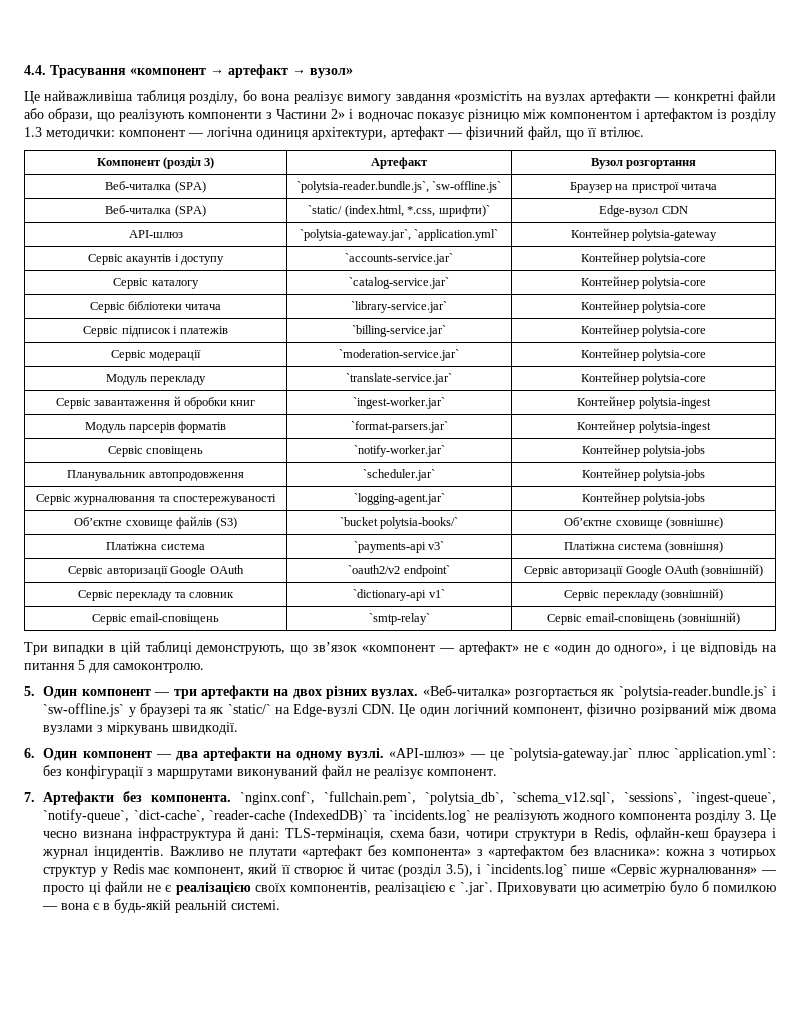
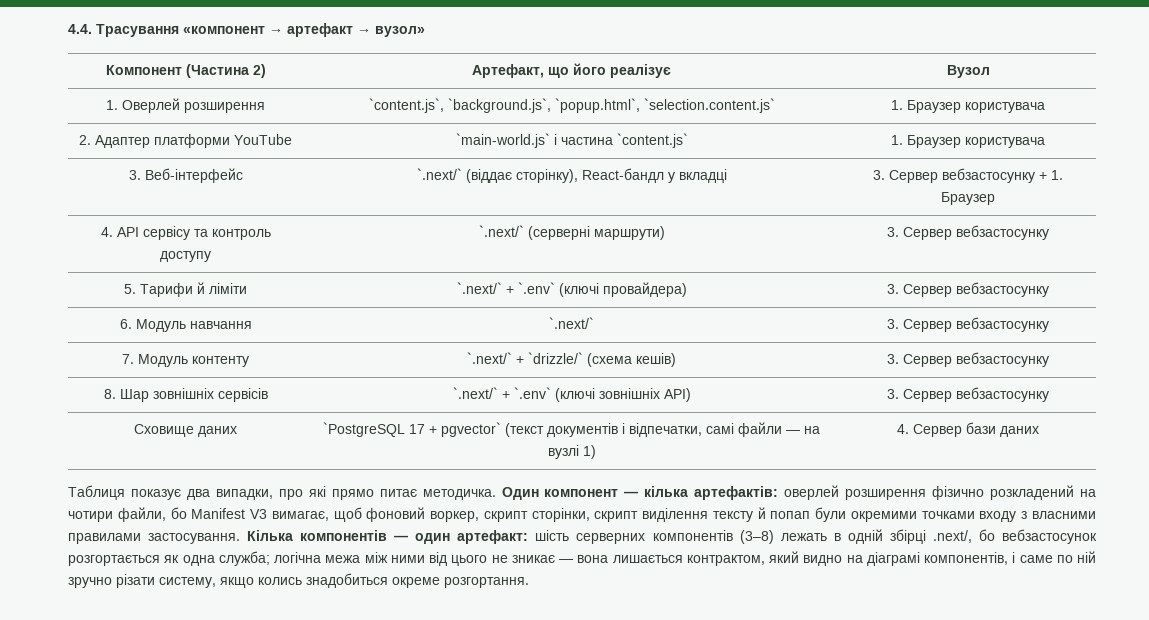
[24,90,776,104] [24,108,776,122] [24,126,644,140] [96,157,215,169] [371,157,427,169] [590,158,697,169] [105,181,206,193] [296,181,502,193] [569,182,718,193] [105,205,206,217] [308,205,490,217] [599,205,688,217] [128,230,183,238] [299,229,499,241] [570,228,718,241] [87,254,225,265] [345,253,453,265] [580,252,707,265] [113,278,199,289] [349,277,449,289] [580,276,707,289] [89,301,222,313] [351,301,447,313] [580,300,707,313] [83,326,228,337] [352,325,446,337] [580,324,707,337] [110,350,202,361] [339,349,459,361] [580,348,707,361] [105,374,207,385] [346,373,452,385] [580,372,707,385] [55,396,256,409] [353,397,445,409] [577,396,711,409] [84,421,227,433] [350,421,448,433] [577,420,711,433] [107,446,204,457] [353,445,445,457] [581,444,706,457] [67,470,244,481] [363,469,435,481] [581,468,706,481] [35,494,277,505] [353,493,445,505] [581,492,706,505] [74,516,237,529] [339,517,459,529] [564,517,723,529] [106,542,205,550] [353,541,445,553] [563,541,724,553] [68,565,244,577] [348,565,450,577] [523,564,764,577] [77,590,235,601] [353,589,445,601] [564,588,723,601] [91,613,220,625] [368,613,430,625] [547,612,740,625] [24,641,778,655] [24,660,204,673] [24,685,777,699] [43,703,778,717] [43,722,239,735] [24,747,777,761] [43,765,498,779] [24,791,777,805] [43,809,776,823] [43,827,777,841] [42,845,776,859] [43,863,777,877] [43,881,777,895] [42,899,281,913] // Це найважливіша таблиця розділу, бо вона реалізує вимогу завдання «розмістіть на вузлах артефакти — конкретні файли або образи, що реалізують компоненти з Частини 2» і водночас показує різницю між компонентом і артефактом із розділу 1.3 методички: компонент — логічна одиниця архітектури, артефакт — фізичний файл, що її втілює. // Компонент (розділ 3) | Артефакт | Вузол розгортання // Веб-читалка (SPA) | `polytsia-reader.bundle.js`, `sw-offline.js` | Браузер на пристрої читача // Веб-читалка (SPA) | `static/ (index.html, *.css, шрифти)` | Edge-вузол CDN // API-шлюз | `polytsia-gateway.jar`, `application.yml` | Контейнер polytsia-gateway // Сервіс акаунтів і доступу | `accounts-service.jar` | Контейнер polytsia-core // Сервіс каталогу | `catalog-service.jar` | Контейнер polytsia-core // Сервіс бібліотеки читача | `library-service.jar` | Контейнер polytsia-core // Сервіс підписок і платежів | `billing-service.jar` | Контейнер polytsia-core // Сервіс модерації | `moderation-service.jar` | Контейнер polytsia-core // Модуль перекладу | `translate-service.jar` | Контейнер polytsia-core // Сервіс завантаження й обробки книг | `ingest-worker.jar` | Контейнер polytsia-ingest // Модуль парсерів форматів | `format-parsers.jar` | Контейнер polytsia-ingest // Сервіс сповіщень | `notify-worker.jar` | Контейнер polytsia-jobs // Планувальник автопродовження | `scheduler.jar` | Контейнер polytsia-jobs // Сервіс журналювання та спостережуваності | `logging-agent.jar` | Контейнер polytsia-jobs // Обʼєктне сховище файлів (S3) | `bucket polytsia-books/` | Обʼєктне сховище (зовнішнє) // Платіжна система | `payments-api v3` | Платіжна система (зовнішня) // Сервіс авторизації Google OAuth | `oauth2/v2 endpoint` | Сервіс авторизації Google OAuth (зовнішній) // Сервіс перекладу та словник | `dictionary-api v1` | Сервіс перекладу (зовнішній) // Сервіс email-сповіщень | `smtp-relay` | Сервіс email-сповіщень (зовнішній) // Три випадки в цій таблиці демонструють, що звʼязок «компонент — артефакт» не є «один до одного», і це відповідь на питання 5 для самоконтролю. // 5. Один компонент — три артефакти на двох різних вузлах. «Веб-читалка» розгортається як `polytsia-reader.bundle.js` і `sw-offline.js` у браузері та як `static/` на Edge-вузлі CDN. Це один логічний компонент, фізично розірваний між двома вузлами з міркувань швидкодії. // 6. Один компонент — два артефакти на одному вузлі. «API-шлюз» — це `polytsia-gateway.jar` плюс `application.yml`: без конфігурації з маршрутами виконуваний файл не реалізує компонент. // 7. Артефакти без компонента. `nginx.conf`, `fullchain.pem`, `polytsia_db`, `schema_v12.sql`, `sessions`, `ingest-queue`, `notify-queue`, `dict-cache`, `reader-cache (IndexedDB)` та `incidents.log` не реалізують жодного компонента розділу 3. Це чесно визнана інфраструктура й дані: TLS-термінація, схема бази, чотири структури в Redis, офлайн-кеш браузера і журнал інцидентів. Важливо не плутати «артефакт без компонента» з «артефактом без власника»: кожна з чотирьох структур у Redis має компонент, який її створює й читає (розділ 3.5), і `incidents.log` пише «Сервіс журналювання» — просто ці файли не є реалізацією своїх компонентів, реалізацією є `.jar`. Приховувати цю асиметрію було б помилкою — вона є в будь-якій реальній системі. -> [105,64,266,78] [472,63,671,78] [946,65,990,78] [106,98,265,113] [368,98,775,113] [891,100,1045,113] [79,134,292,148] [455,133,688,148] [891,135,1045,148] [128,168,243,183] [416,168,727,183] [873,168,1063,183] [941,192,995,205] [100,226,271,240] [160,251,211,262] [478,225,665,240] [887,225,1049,240] [124,282,248,297] [456,282,687,297] [887,282,1049,297] [119,319,252,332] [549,317,594,329] [887,317,1049,332] [122,354,249,367] [467,352,676,367] [887,352,1049,367] [103,388,268,402] [452,387,691,402] [887,387,1049,402] [134,424,237,437] [323,422,820,437] [547,445,596,459] [897,422,1039,437] [68,485,1097,500] [68,507,1097,522] [68,529,1097,544] [68,551,1096,566] [68,573,529,588] // Компонент (Частина 2) | Артефакт, що його реалізує | Вузол // 1. Оверлей розширення | `content.js`, `background.js`, `popup.html`, `selection.content.js` | 1. Браузер користувача // 2. Адаптер платформи YouTube | `main-world.js` і частина `content.js` | 1. Браузер користувача // 3. Веб-інтерфейс | `.next/` (віддає сторінку), React-бандл у вкладці | 3. Сервер вебзастосунку + 1. Браузер // 4. API сервісу та контроль доступу | `.next/` (серверні маршрути) | 3. Сервер вебзастосунку // 5. Тарифи й ліміти | `.next/` + `.env` (ключі провайдера) | 3. Сервер вебзастосунку // 6. Модуль навчання | `.next/` | 3. Сервер вебзастосунку // 7. Модуль контенту | `.next/` + `drizzle/` (схема кешів) | 3. Сервер вебзастосунку // 8. Шар зовнішніх сервісів | `.next/` + `.env` (ключі зовнішніх API) | 3. Сервер вебзастосунку // Сховище даних | `PostgreSQL 17 + pgvector` (текст документів і відпечатки, самі файли — на вузлі 1) | 4. Сервер бази даних // Таблиця показує два випадки, про які прямо питає методичка. Один компонент — кілька артефактів: оверлей розширення фізично розкладений на чотири файли, бо Manifest V3 вимагає, щоб фоновий воркер, скрипт сторінки, скрипт виділення тексту й попап були окремими точками входу з власними правилами застосування. Кілька компонентів — один артефакт: шість серверних компонентів (3–8) лежать в одній збірці .next/, бо вебзастосунок розгортається як одна служба; логічна межа між ними від цього не зникає — вона лишається контрактом, який видно на діаграмі компонентів, і саме по ній зручно різати систему, якщо колись знадобиться окреме розгортання.

